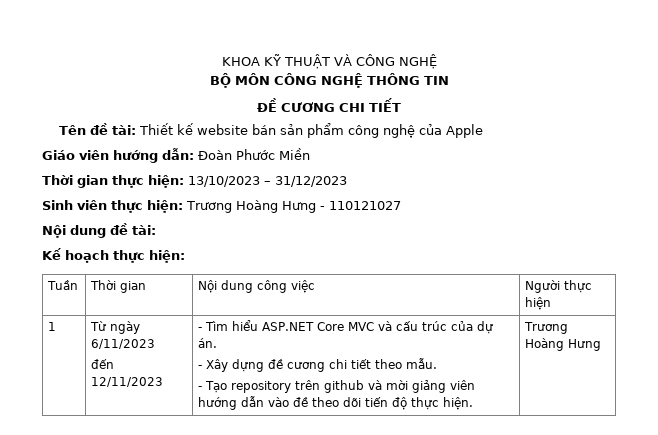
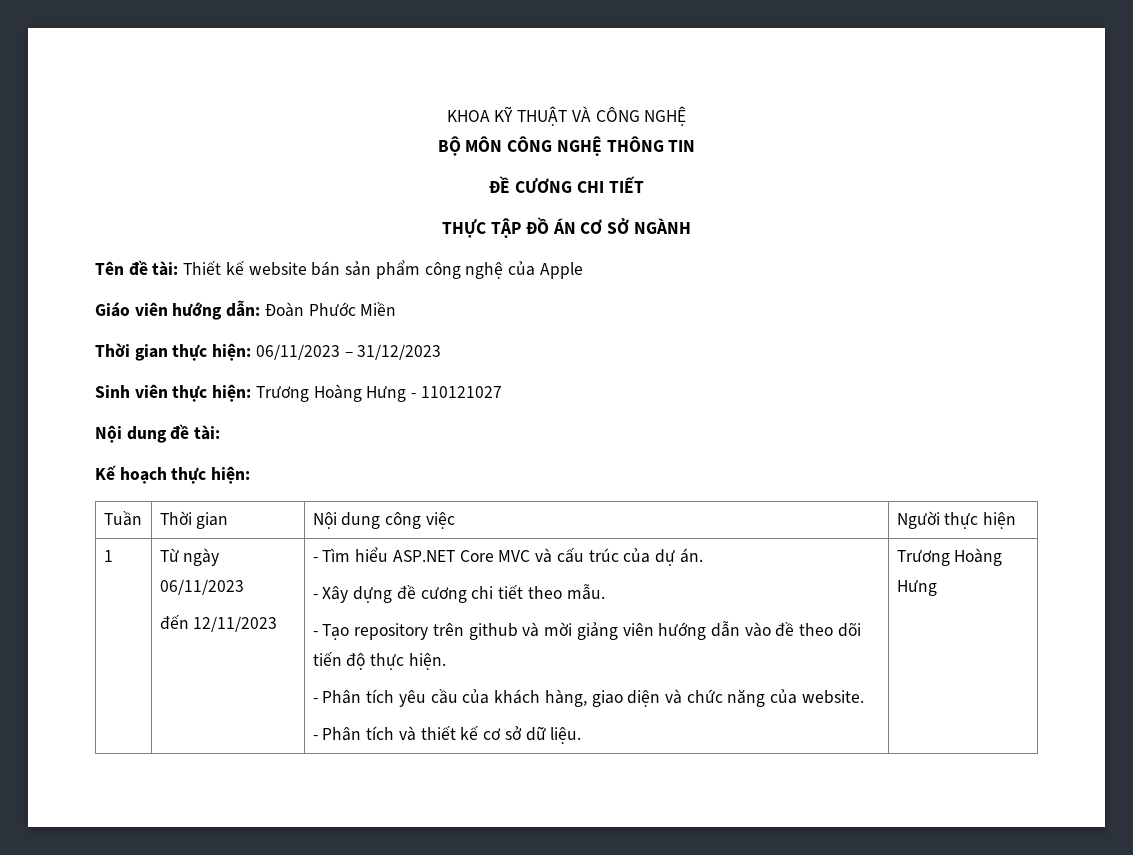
(401, 105) none -> [442,217,691,238] // THỰC TẬP ĐỒ ÁN CƠ SỞ NGÀNH
[188,176,260,187] 13/10/2023 -> [255,344,340,360] 06/11/2023
[91,339,156,349] 6/11/2023 -> [159,579,244,595] 06/11/2023
(474, 403) none -> [312,689,864,707] [312,726,582,744] // - Phân tích yêu cầu của khách hàng, giao diện và chức năng của website. // - Phân tích và thiết kế cơ sở dữ liệu.

